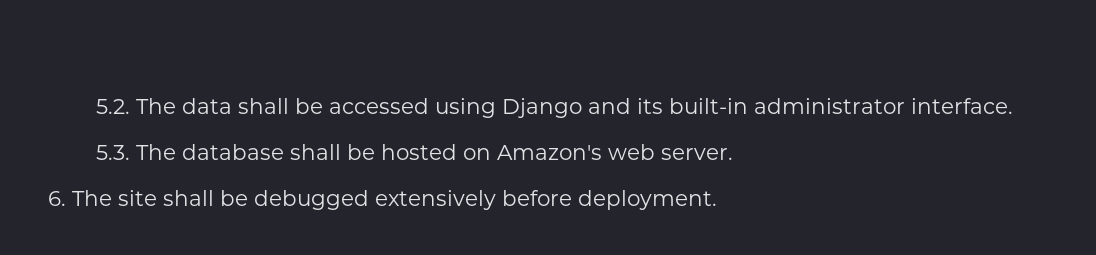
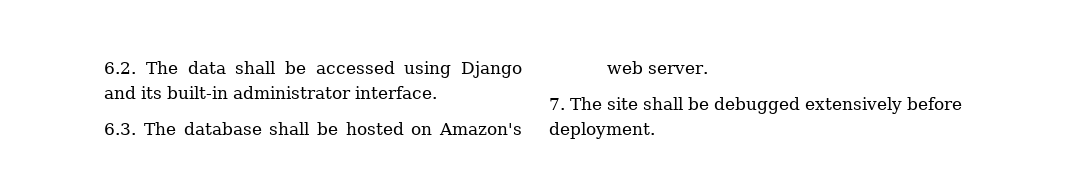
[95,99,130,114] 5.2. -> [104,62,137,74] 6.2.
[95,145,130,160] 5.3. -> [104,123,137,135] 6.3.
[48,191,66,206] 6. -> [549,98,565,110] 7.

